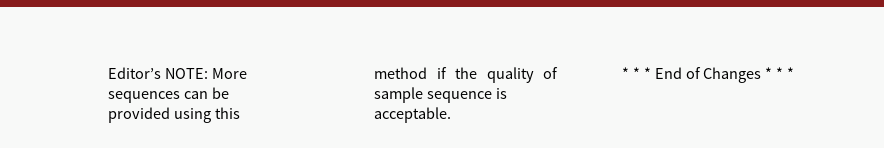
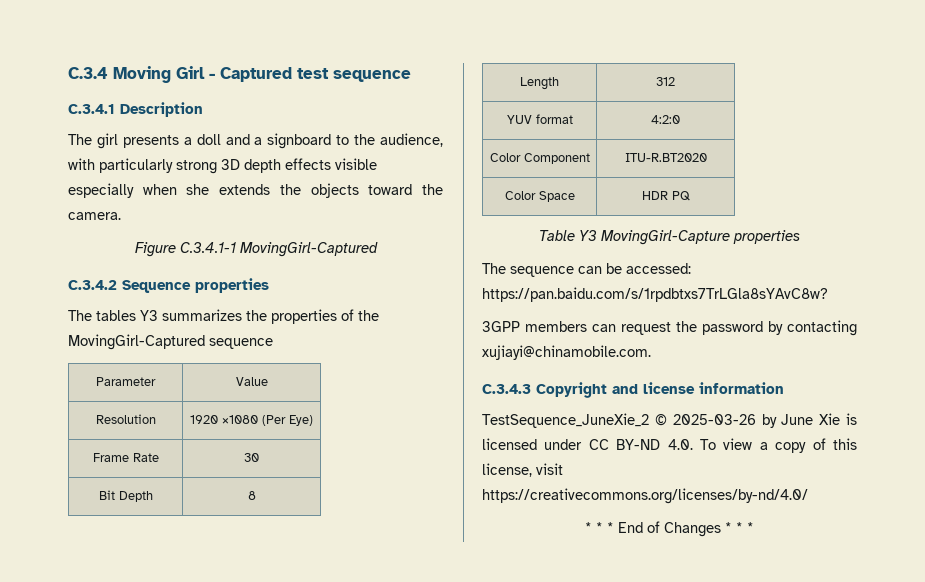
[108,67,247,79] [108,87,229,103] [108,107,240,123] [374,67,558,83] [374,87,507,103] [374,107,452,123] Editor’s NOTE: More sequences can be provided using this method if the quality of sample sequence is acceptable. -> [68,66,411,83] [68,102,203,117] [68,133,443,149] [68,158,377,174] [68,183,444,198] [68,212,121,220] [134,242,378,257] [68,278,269,293] [68,309,379,324] [68,334,273,350] [96,377,156,386] [235,377,268,386] [95,414,156,424] [190,415,313,426] [92,453,159,462] [244,453,259,462] [98,490,153,502] [247,491,256,500] [520,77,559,90] [656,77,675,86] [506,114,573,124] [651,115,680,124] [489,153,590,164] [624,153,707,162] [504,191,575,202] [641,191,690,201] [539,230,800,245] [482,263,691,277] [482,287,828,302] [482,320,857,336] [482,345,651,360] [482,382,784,398] [482,413,857,428] [482,438,857,453] [482,463,563,477] [482,488,808,504] C.3.4 Moving Girl - Captured test sequence // C.3.4.1 Description // The girl presents a doll and a signboard to the audience, with particularly strong 3D depth effects visible especially when she extends the objects toward the camera. // Figure C.3.4.1-1 MovingGirl-Captured // C.3.4.2 Sequence properties // The tables Y3 summarizes the properties of the MovingGirl-Captured sequence // Parameter | Value // Resolution | 1920 ×1080 (Per Eye) // Frame Rate | 30 // Bit Depth | 8 // Length | 312 // YUV format | 4:2:0 // Color Component | ITU-R.BT2020 // Color Space | HDR PQ // Table Y3 MovingGirl-Capture properties // The sequence can be accessed: https://pan.baidu.com/s/1rpdbtxs7TrLGla8sYAvC8w? // 3GPP members can request the password by contacting xujiayi@chinamobile.com. // C.3.4.3 Copyright and license information // TestSequence_JuneXie_2 © 2025-03-26 by June Xie is licensed under CC BY-ND 4.0. To view a copy of this license, visit https://creativecommons.org/licenses/by-nd/4.0/

